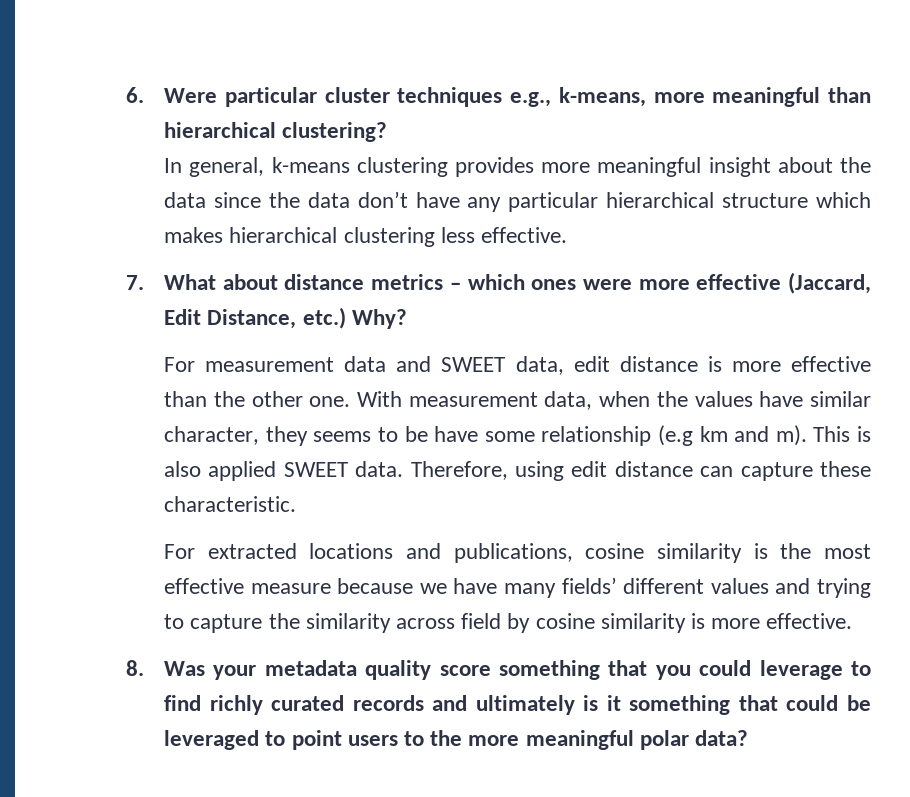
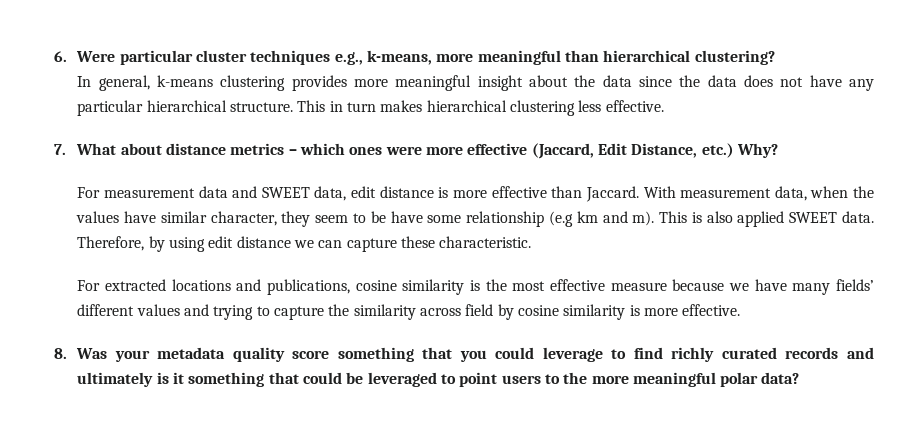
[357,191,408,208] don’t -> [744,75,804,87] does not
[722,192,871,208] structure which -> [229,100,376,112] structure. This in turn
[213,391,351,407] the other one. -> [585,186,639,202] Jaccard.
[313,431,372,442] seems -> [315,215,349,223] seem
(508, 470) none -> [148,236,165,252] by
(693, 469) none -> [293,240,314,248] we

